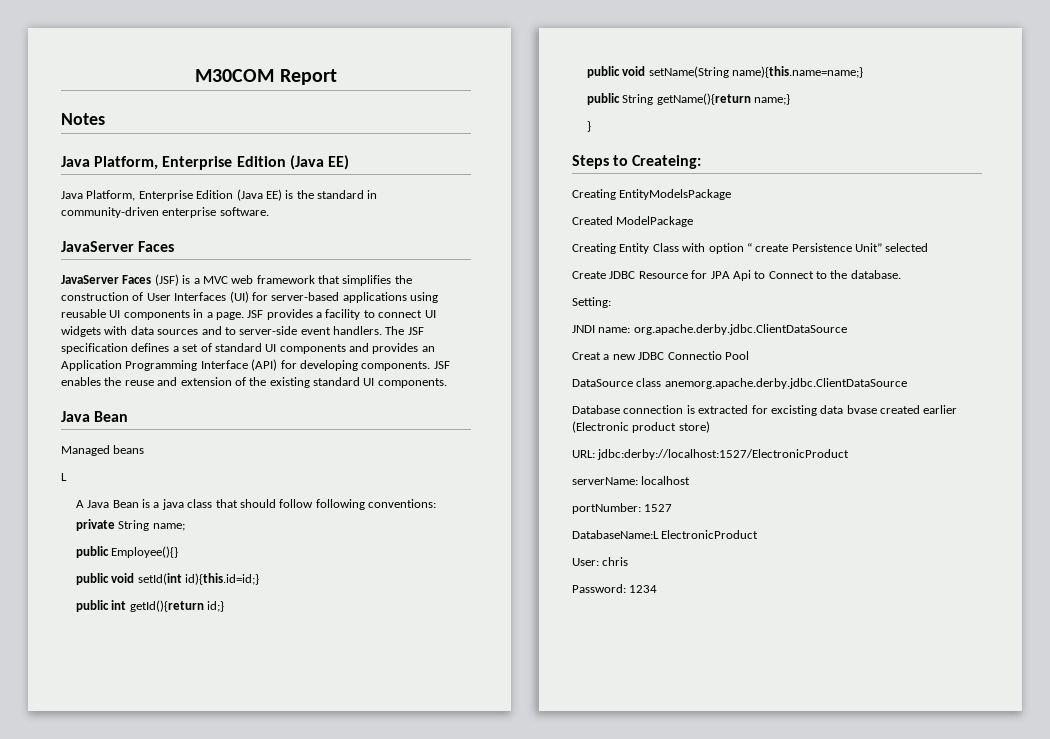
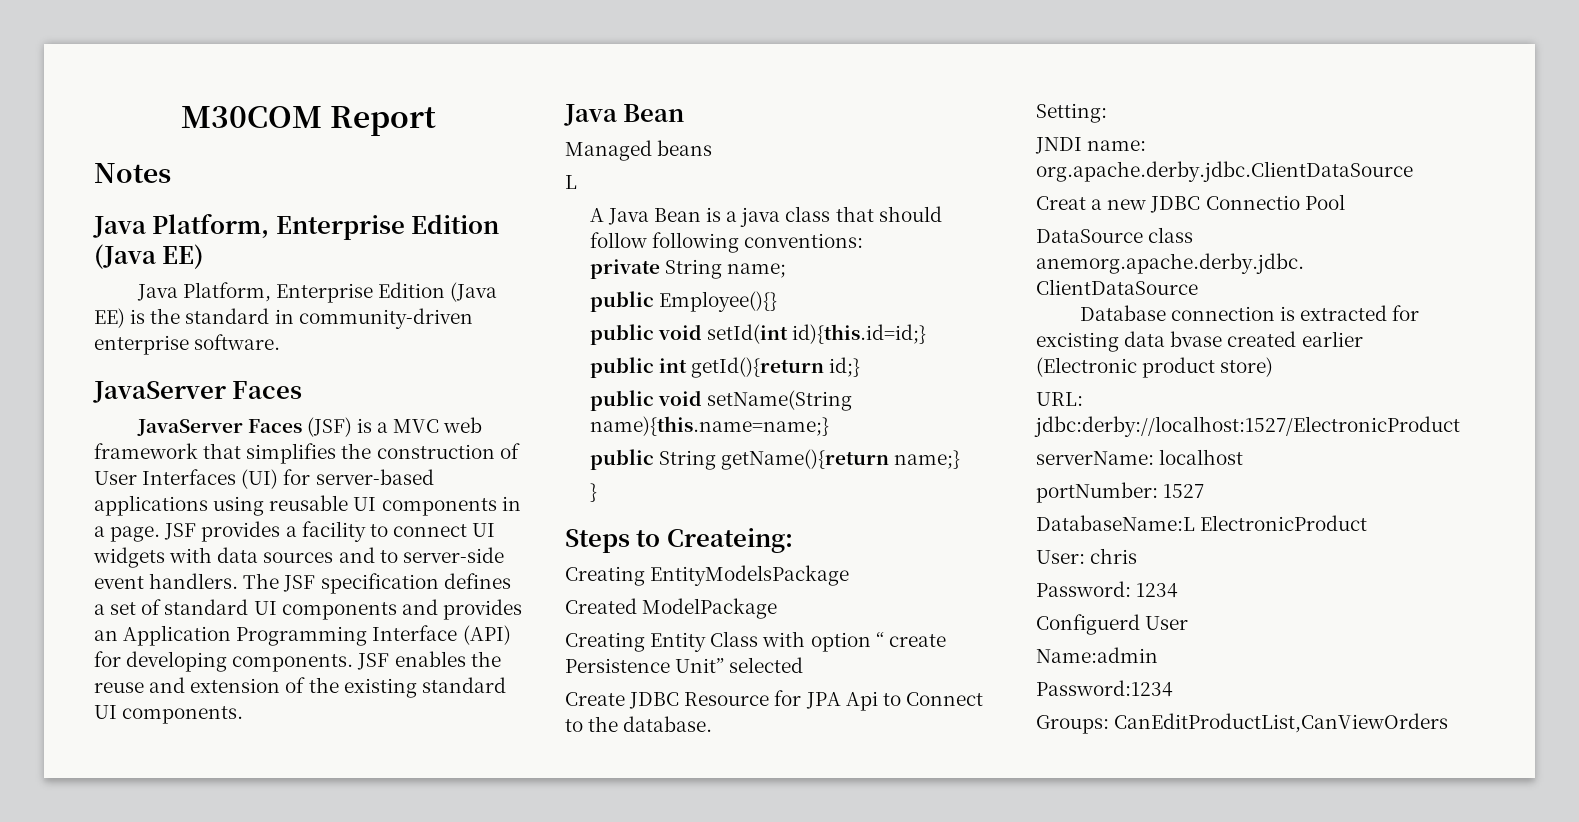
(658, 589) none -> [1036,614,1189,635] [1036,647,1158,663] [1036,680,1173,697] [1036,713,1449,734] // Configuerd User // Name:admin // Password:1234 // Groups: CanEditProductList,CanViewOrders

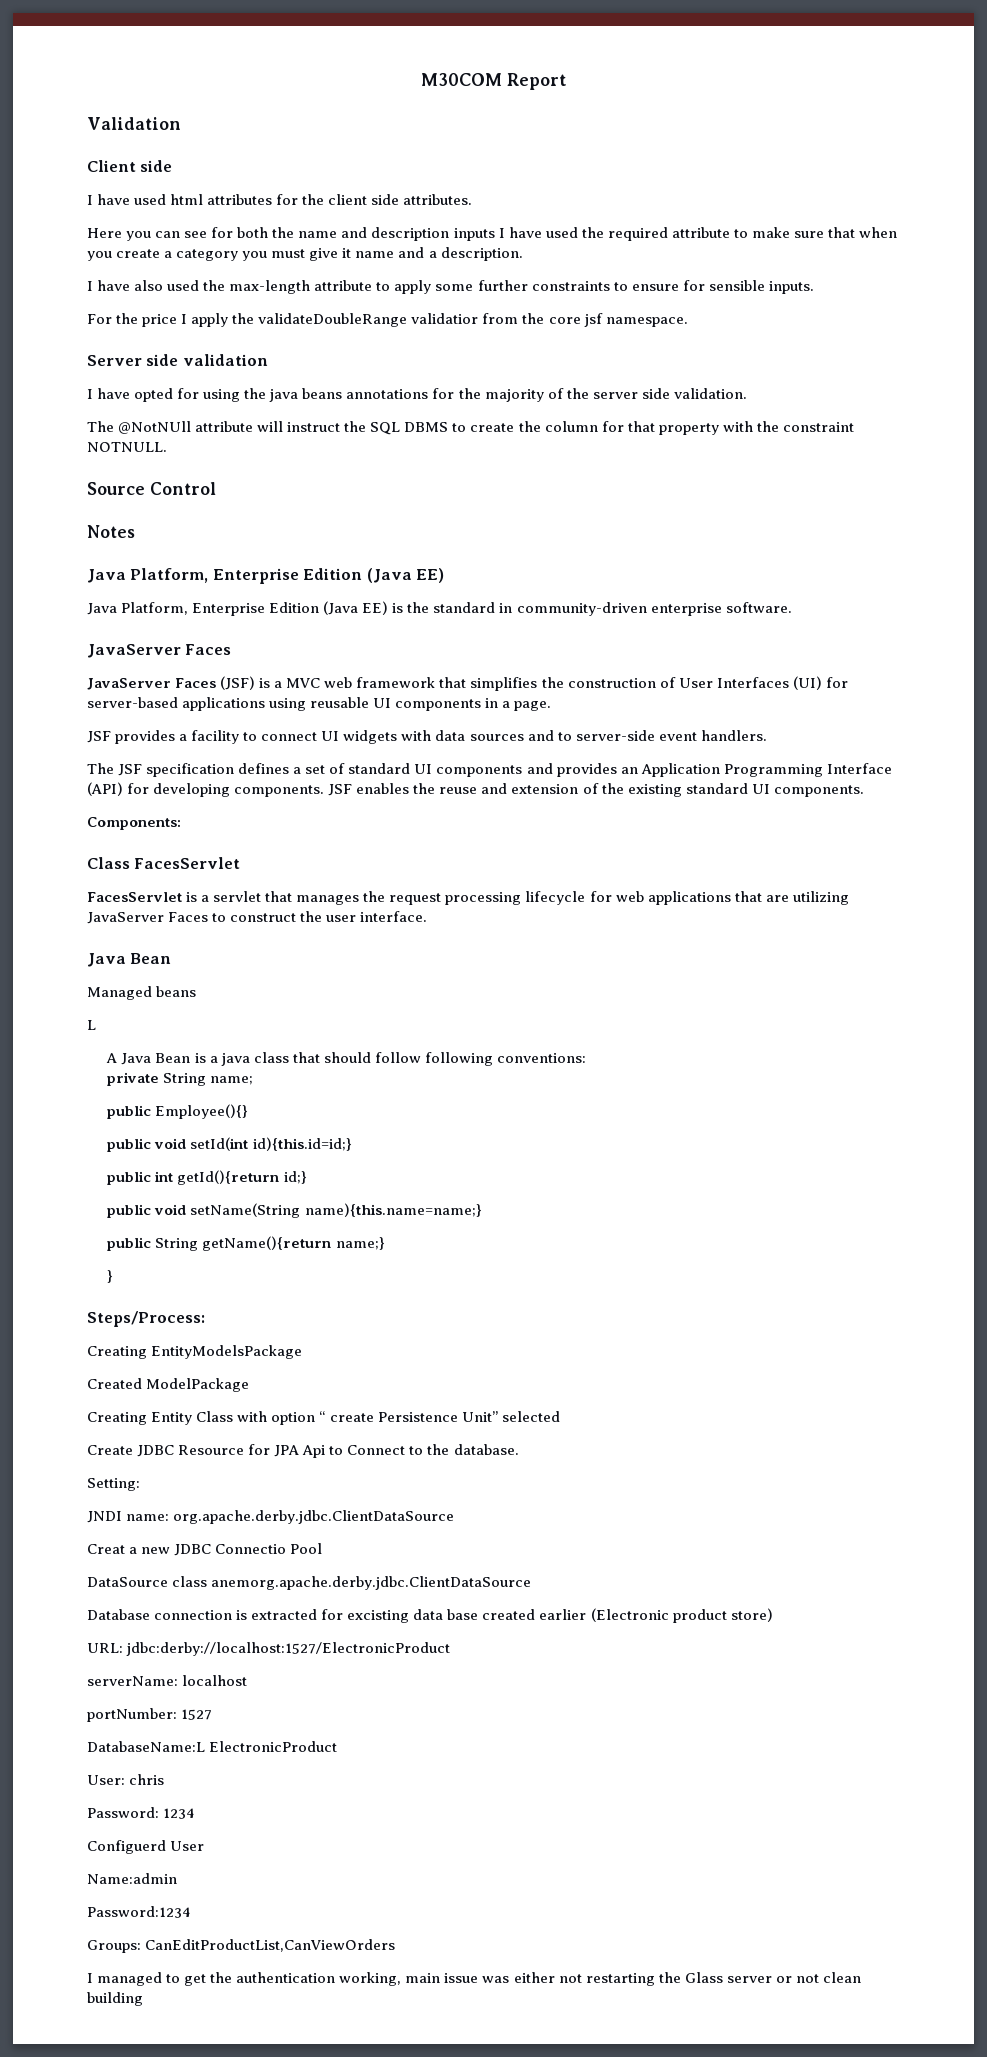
(437, 121) none -> [87,117,181,130] [87,160,173,172] [87,194,473,205] [87,227,898,241] [87,247,523,261] [87,280,814,294] [87,313,688,327] [87,354,268,366] [87,388,747,402] [87,421,854,435] [87,442,167,452] [87,482,216,495] // Validation // Client side // I have used html attributes for the client side attributes. // Here you can see for both the name and description inputs I have used the required attribute to make sure that when you create a category you must give it name and a description. // I have also used the max-length attribute to apply some further constraints to ensure for sensible inputs. // For the price I apply the validateDoubleRange validatior from the core jsf namespace. // Server side validation // I have opted for using the java beans annotations for the majority of the server side validation. // The @NotNUll attribute will instruct the SQL DBMS to create the column for that property with the constraint NOTNULL. // Source Control
(161, 534) none -> (552, 706) //
(239, 581) none -> (767, 735) //
(244, 715) none -> [87,817,181,830] [87,857,241,869] [87,891,849,905] [87,911,428,924] // Components: // Class FacesServlet // FacesServlet is a servlet that manages the request processing lifecycle for web applications that are utilizing JavaServer Faces to construct the user interface.
[565,528,793,553] Steps to Createing: -> [87,1311,205,1327] Steps/Process:
[1170,331,1223,347] bvase -> [447,1609,479,1620] base
(1449, 723) none -> [87,1972,861,1986] [87,1992,143,2006] // I managed to get the authentication working, main issue was either not restarting the Glass server or not clean building

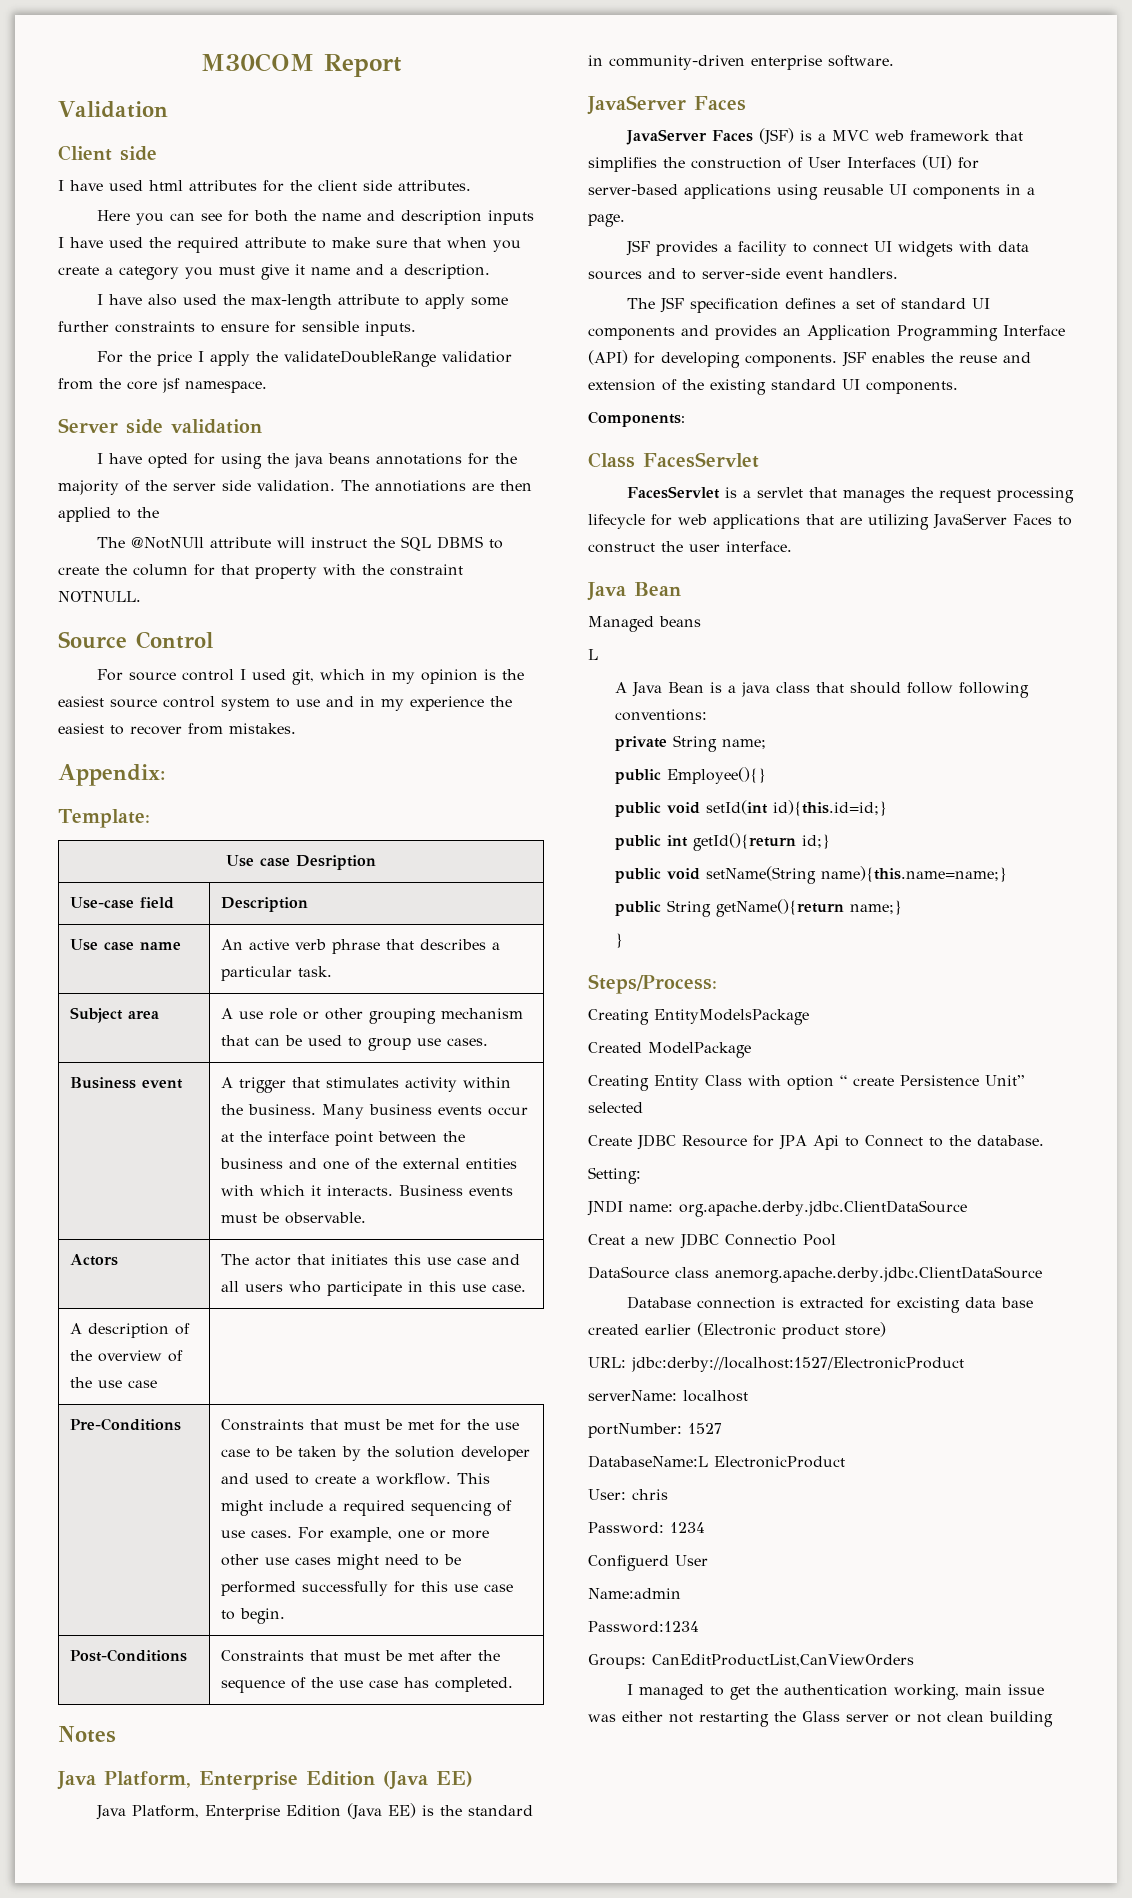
(747, 393) none -> [341,480,532,492] [58,507,159,522] The annotiations are then applied to the
(216, 488) none -> [96,669,524,685] [58,696,512,711] [58,723,296,735] [58,764,166,786] [58,809,150,828] [226,855,376,870] [69,897,174,909] [220,897,308,912] [69,939,181,951] [220,939,500,954] [220,966,332,981] [69,1007,159,1023] [220,1008,523,1024] [220,1035,488,1051] [69,1077,183,1089] [220,1077,511,1093] [220,1104,528,1119] [220,1131,465,1146] [219,1158,517,1170] [220,1185,513,1196] [220,1212,366,1224] [69,1254,118,1266] [220,1254,520,1266] [220,1281,526,1296] [69,1323,190,1338] [69,1350,183,1362] [69,1377,157,1388] [69,1418,181,1431] [220,1419,519,1431] [220,1446,530,1461] [220,1473,490,1485] [220,1500,512,1516] [220,1527,489,1542] [220,1554,461,1570] [220,1581,513,1596] [220,1608,285,1624] [69,1649,187,1662] [220,1650,500,1662] [220,1677,513,1693] // For source control I used git, which in my opinion is the easiest source control system to use and in my experience the easiest to recover from mistakes. // Appendix: // Template: // Use case Desription // Use-case field | Description // Use case name | An active verb phrase that describes a particular task. // Subject area | A use role or other grouping mechanism that can be used to group use cases. // Business event | A trigger that stimulates activity within the business. Many business events occur at the interface point between the business and one of the external entities with which it interacts. Business events must be observable. // Actors | The actor that initiates this use case and all users who participate in this use case. // A description of the overview of the use case // Pre-Conditions | Constraints that must be met for the use case to be taken by the solution developer and used to create a workflow. This might include a required sequencing of use cases. For example, one or more other use cases might need to be performed successfully for this use case to begin. // Post-Conditions | Constraints that must be met after the sequence of the use case has completed.

